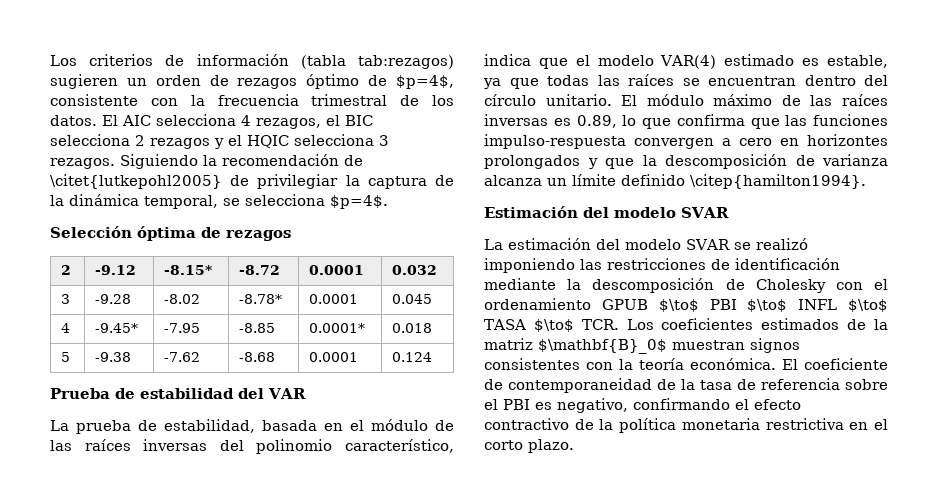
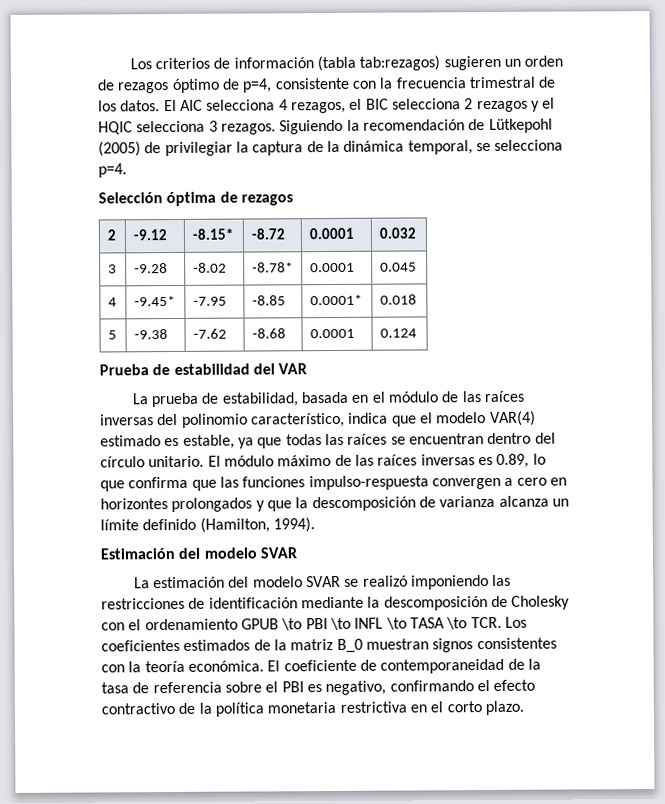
[395,75,454,89] $p=4$, -> [242,78,273,93] p=4,
[50,174,222,189] \citet{lutkepohl2005} -> [488,118,553,134] [98,141,141,157] Lütkepohl (2005)
[330,195,388,209] $p=4$. -> [98,163,127,178] p=4.
[690,174,866,189] \citep{hamilton1994}. -> [199,517,315,533] (Hamilton, 1994).
[658,299,888,312] [484,319,574,332] $\to$ PBI $\to$ INFL $\to$ TASA $\to$ -> [281,617,468,631] \to PBI \to INFL \to TASA \to
[538,339,667,354] $\mathbf{B}_0$ -> [336,638,363,653] B_0

